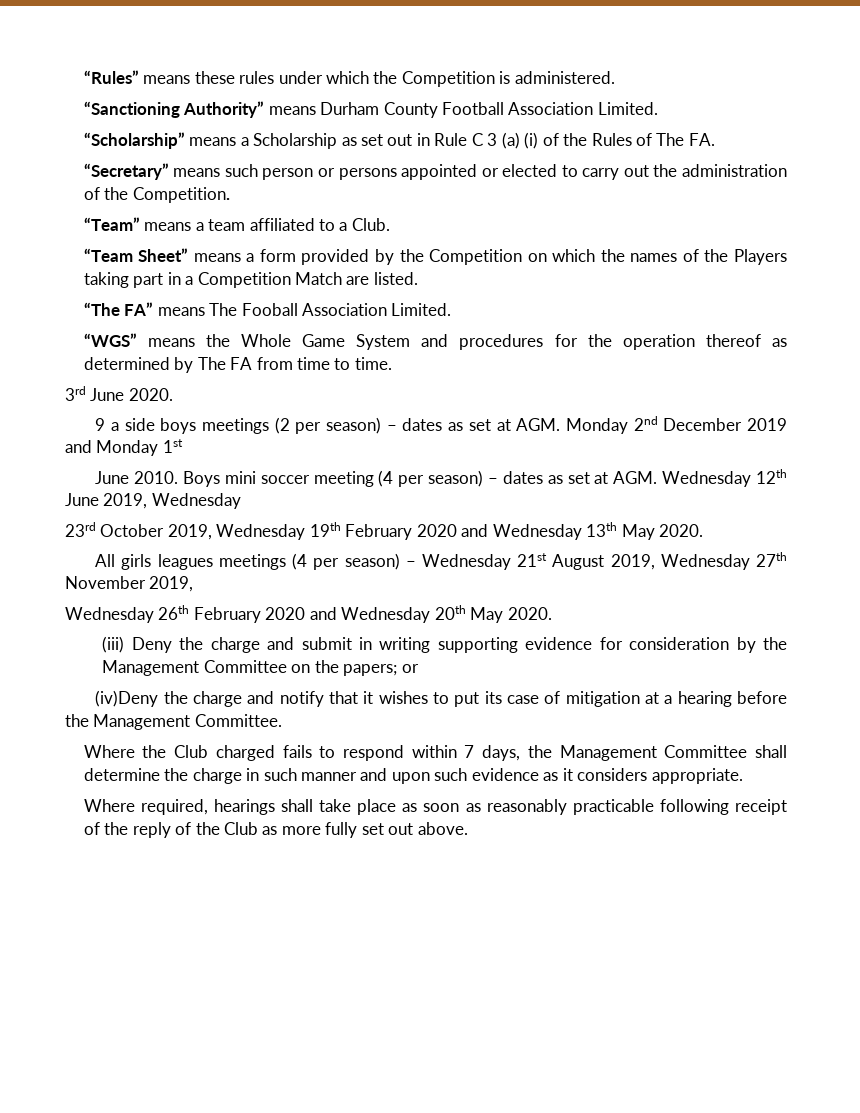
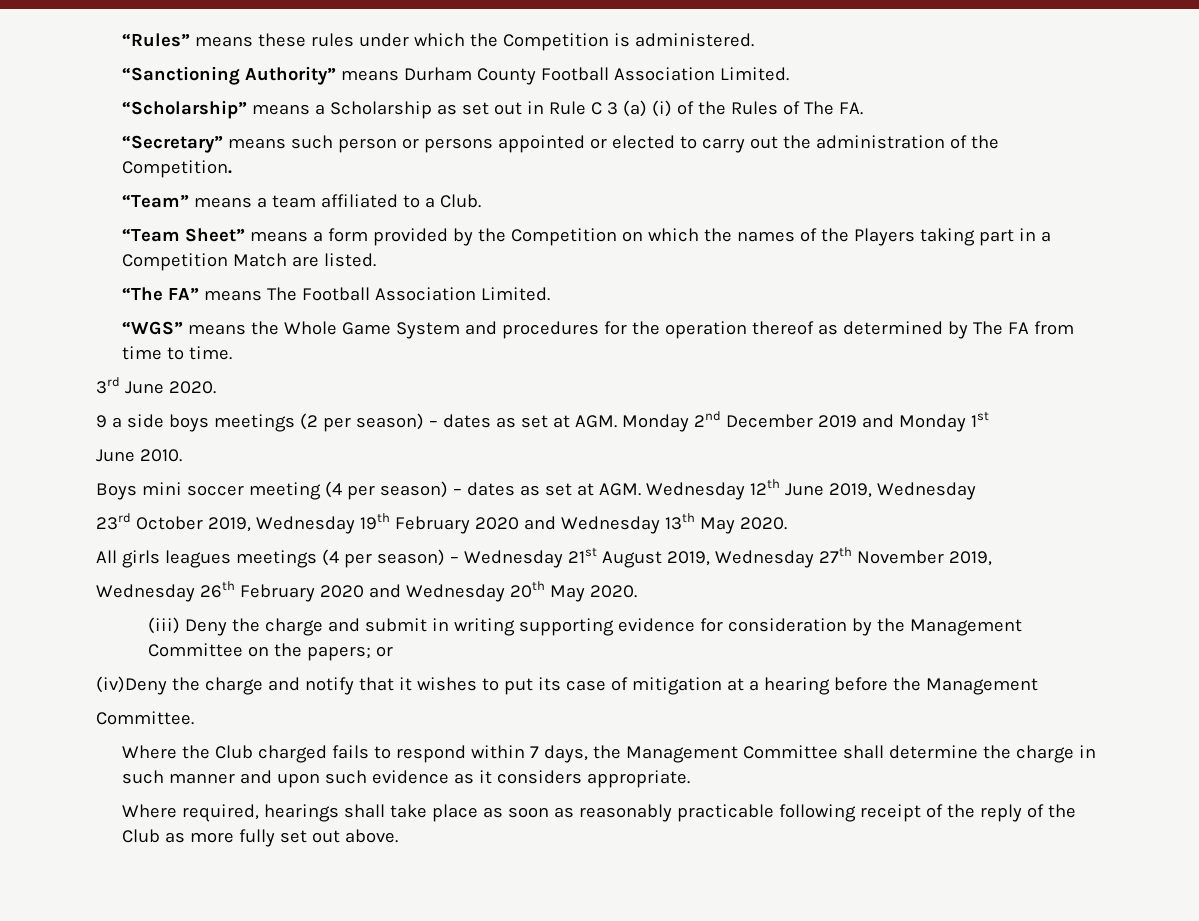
[241,303,298,316] Fooball -> [301,287,370,301] Football
(179, 477) none -> (182, 455) //
(191, 722) none -> (1038, 686) //

